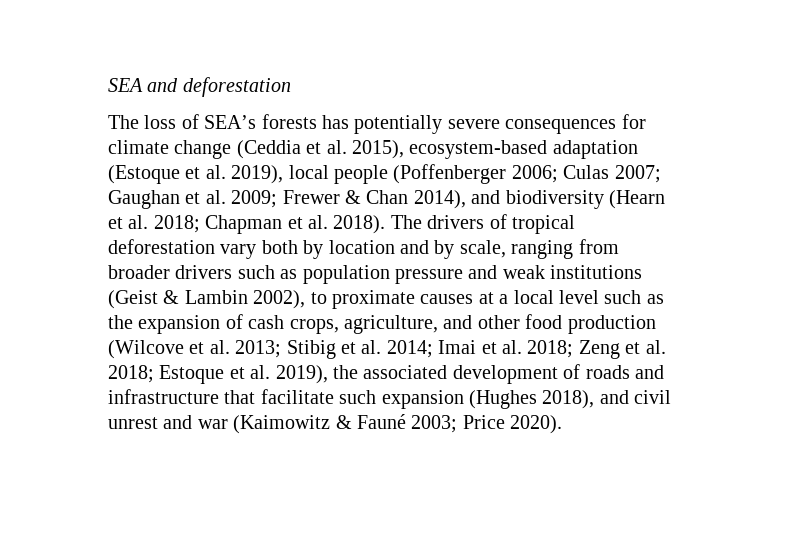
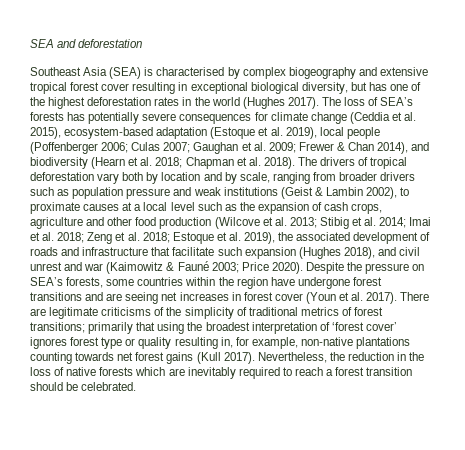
(291, 87) none -> [30,67,428,79] [30,82,422,94] [30,97,319,109] Southeast Asia (SEA) is characterised by complex biogeography and extensive tropical forest cover resulting in exceptional biological diversity, but has one of the highest deforestation rates in the world (Hughes 2017).
[344,315,438,334] agriculture, -> [30,217,83,229] agriculture
(563, 424) none -> [305,262,425,274] [30,277,382,289] [30,292,430,304] [30,307,384,319] [30,322,397,334] [30,337,411,349] [30,352,425,364] [30,367,413,379] [30,382,137,391] Despite the pressure on SEA’s forests, some countries within the region have undergone forest transitions and are seeing net increases in forest cover (Youn et al. 2017). There are legitimate criticisms of the simplicity of traditional metrics of forest transitions; primarily that using the broadest interpretation of ‘forest cover’ ignores forest type or quality resulting in, for example, non-native plantations counting towards net forest gains (Kull 2017). Nevertheless, the reduction in the loss of native forests which are inevitably required to reach a forest transition should be celebrated.

